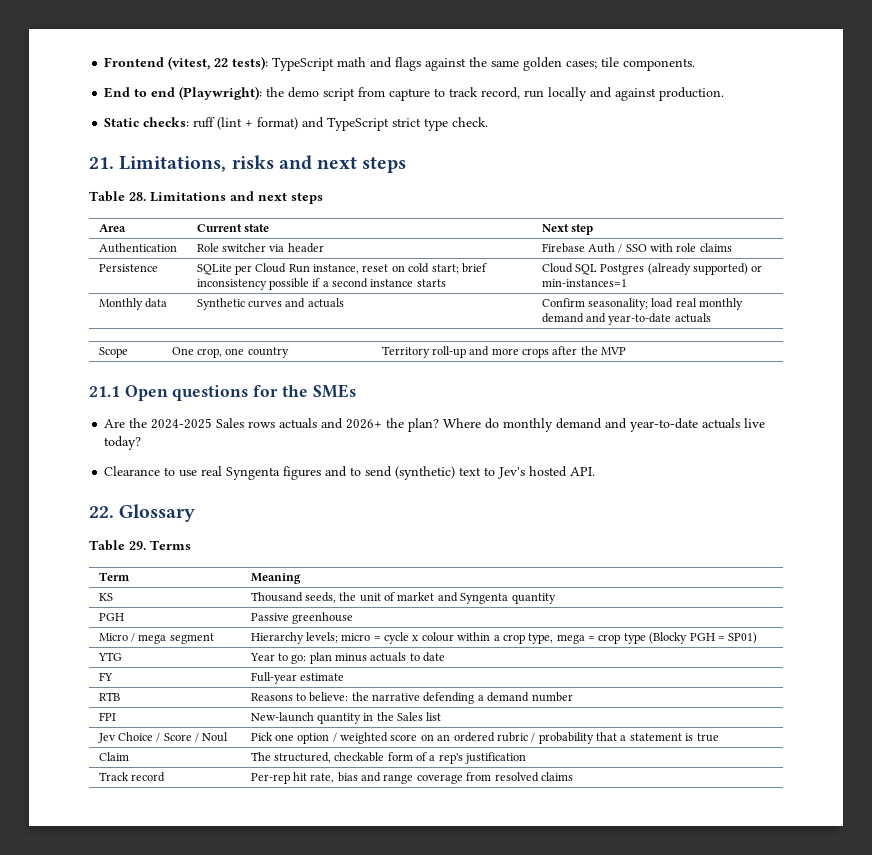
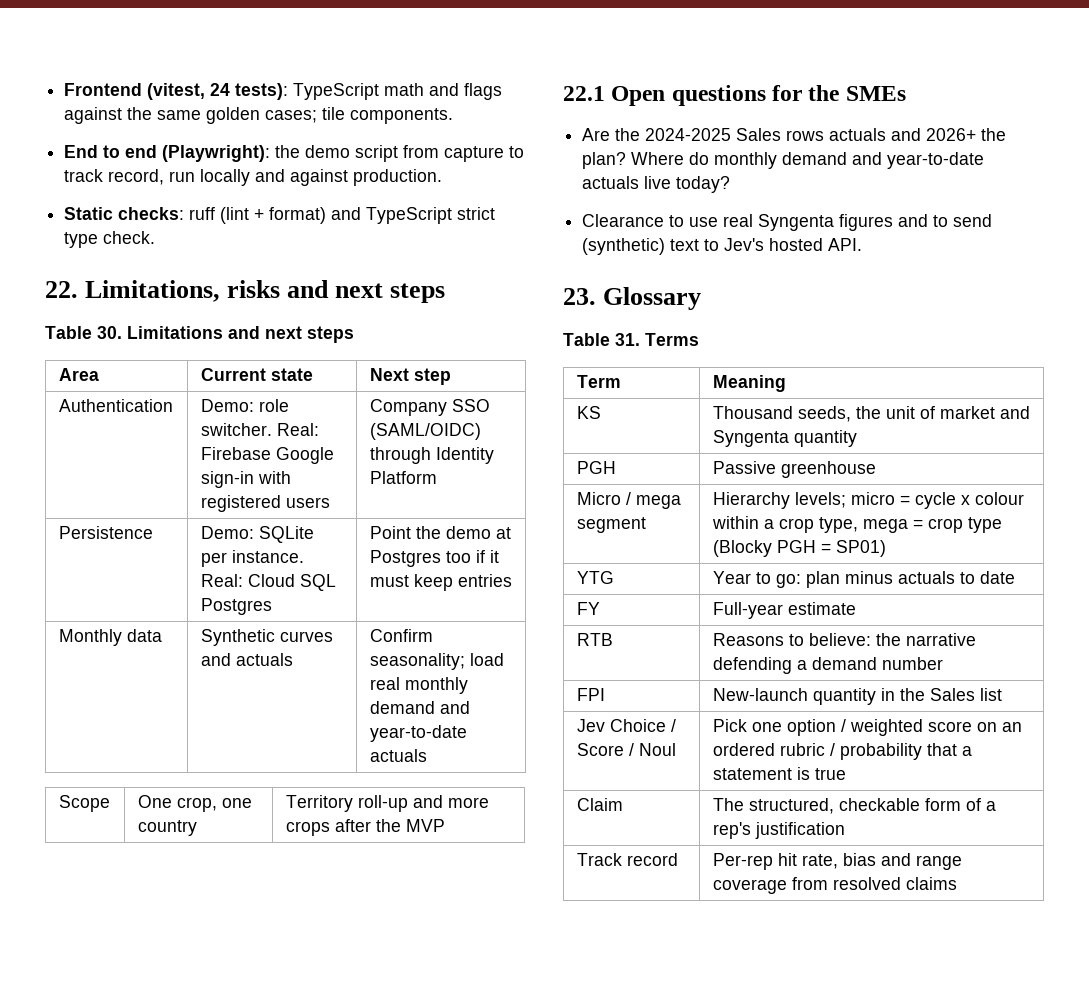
[214,58,229,67] 22 -> [210,83,231,96] 24
[89,157,114,169] 21. -> [45,281,78,298] 22.
[129,192,146,201] 28. -> [97,326,122,339] 30.
[196,243,324,253] [541,243,732,253] Role switcher via header | Firebase Auth / SSO with role claims -> [200,399,289,412] [200,423,319,436] [200,447,334,464] [200,471,291,488] [200,495,330,512] [369,399,490,416] [369,423,481,440] [369,447,494,464] [369,471,437,484] Demo: role switcher. Real: Firebase Google sign-in with registered users | Company SSO (SAML/OIDC) through Identity Platform
(158, 268) none -> [200,526,254,539] Demo:
[255,263,487,274] [196,278,446,290] [541,263,763,275] [541,279,627,287] Cloud Run instance, reset on cold start; brief inconsistency possible if a second instance starts | Cloud SQL Postgres (already supported) or min-instances=1 -> [231,550,304,563] [200,574,336,591] [200,598,272,615] [369,526,511,539] [369,550,499,567] [369,574,512,591] instance. Real: Cloud SQL Postgres | Point the demo at Postgres too if it must keep entries
[89,386,120,397] 21.1 -> [563,86,605,101] 22.1
[89,506,114,518] 22. -> [563,288,596,305] 23.
[129,541,146,550] 29. -> [615,333,640,346] 31.

